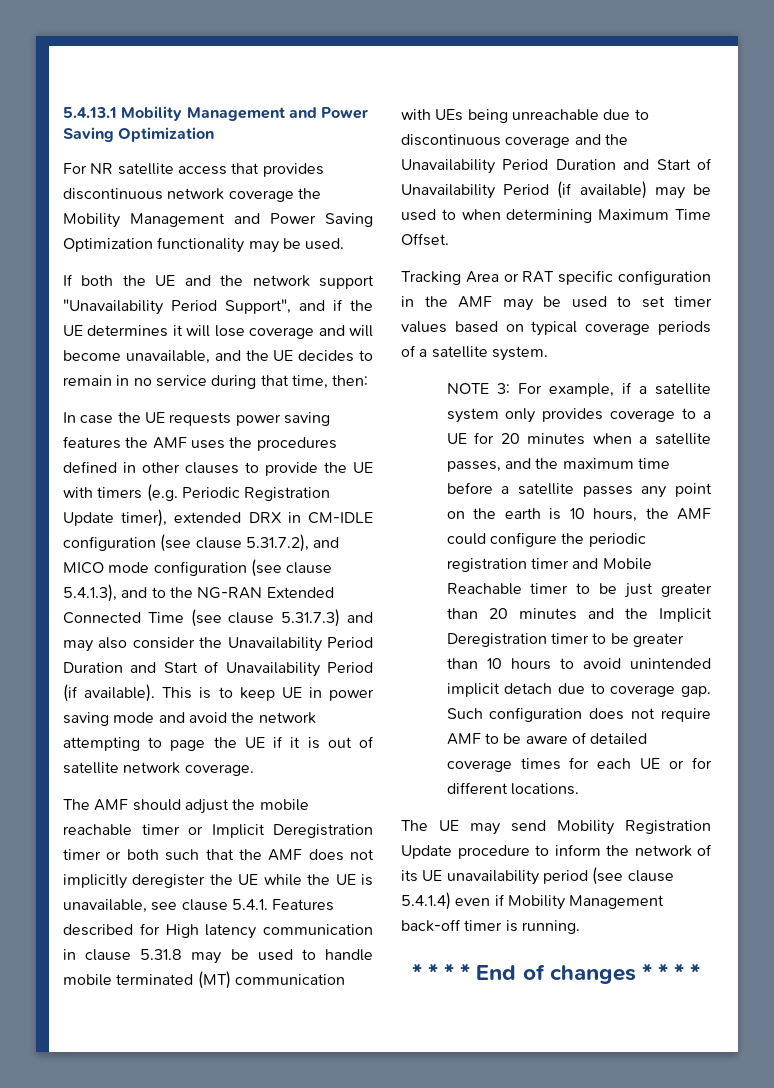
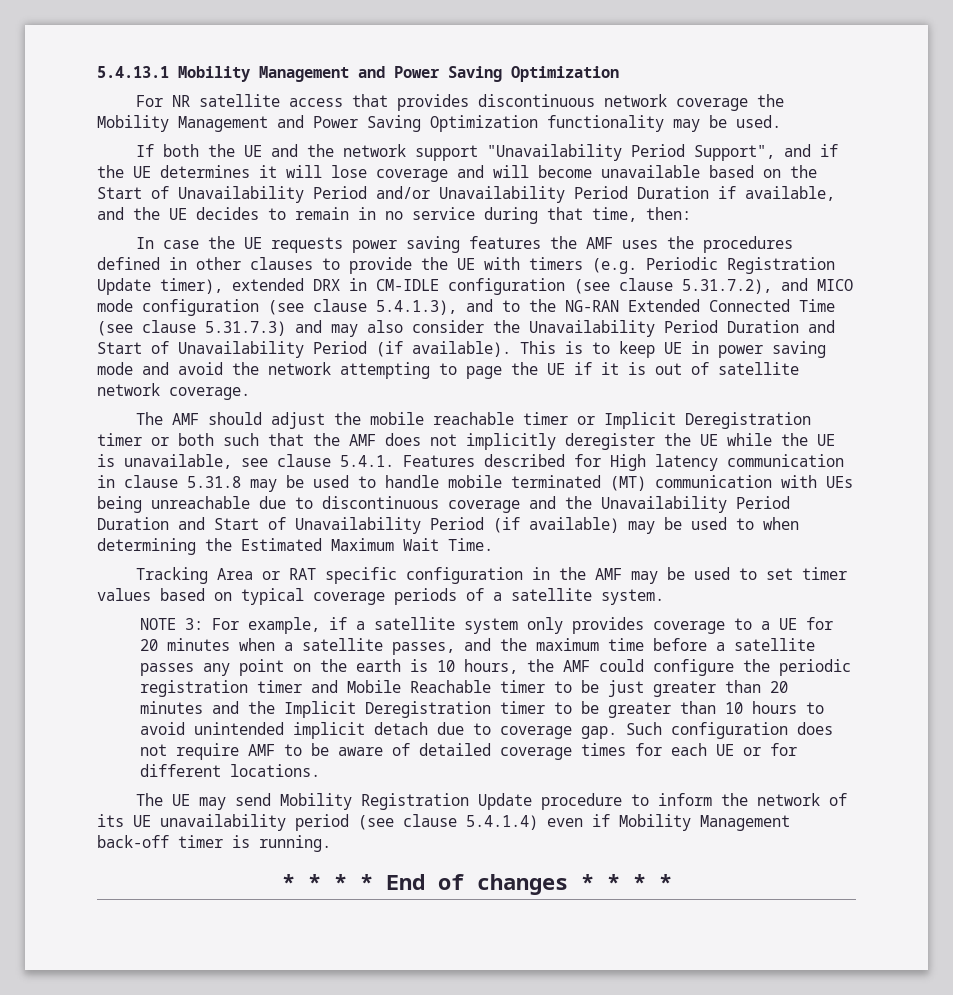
[125,350,210,364] unavailable, -> [601,165,817,178] [97,186,835,203] unavailable based on the Start of Unavailability Period and/or Unavailability Period Duration if available,
[598,209,711,220] [401,233,449,246] Maximum Time Offset. -> [205,538,493,551] the Estimated Maximum Wait Time.

